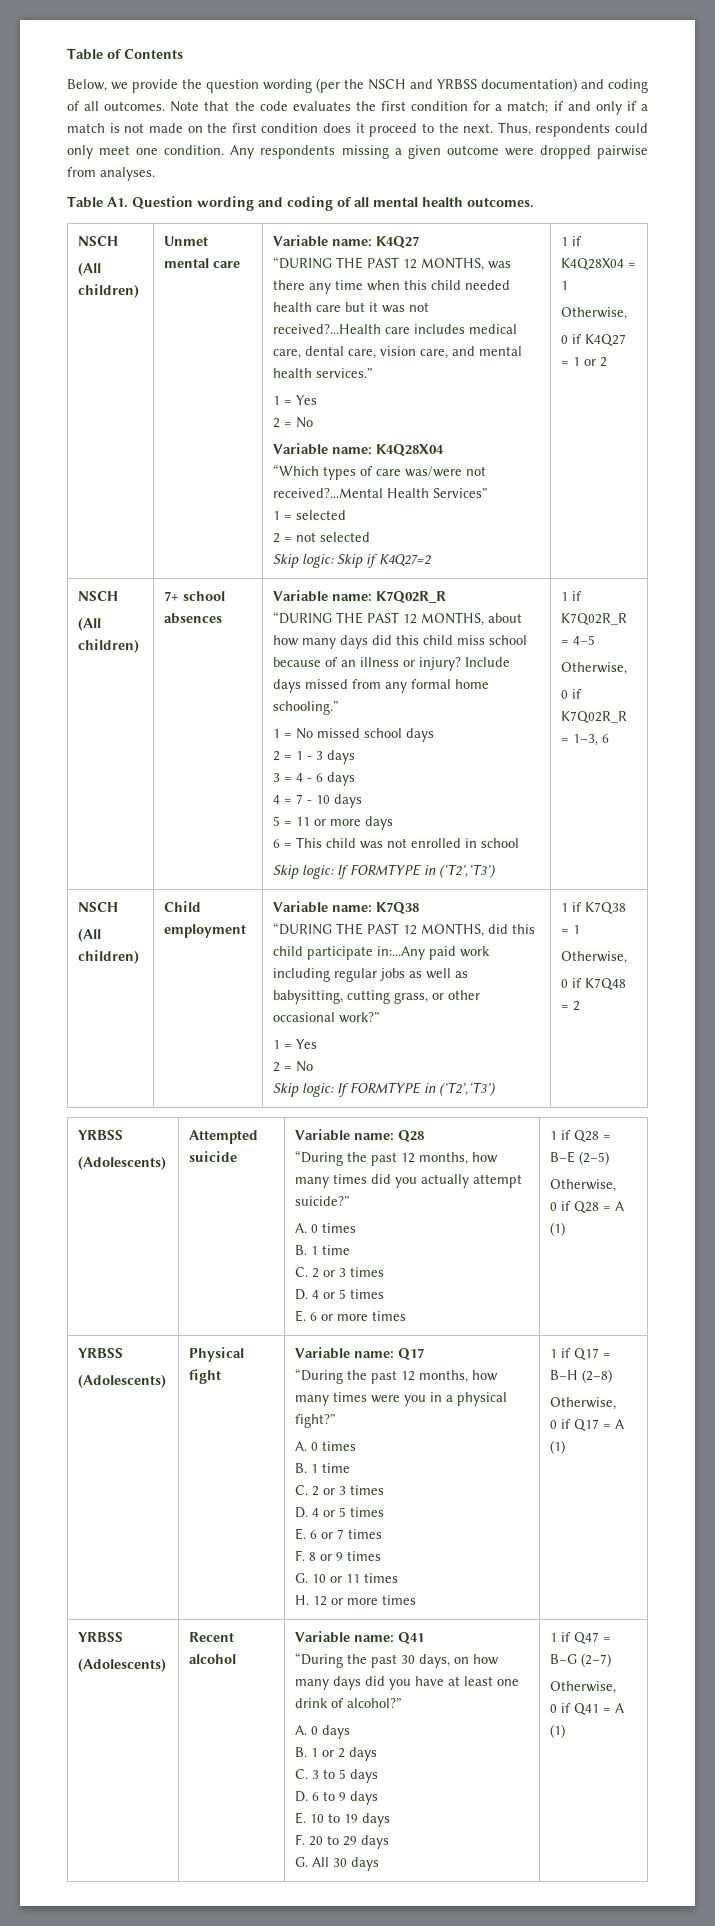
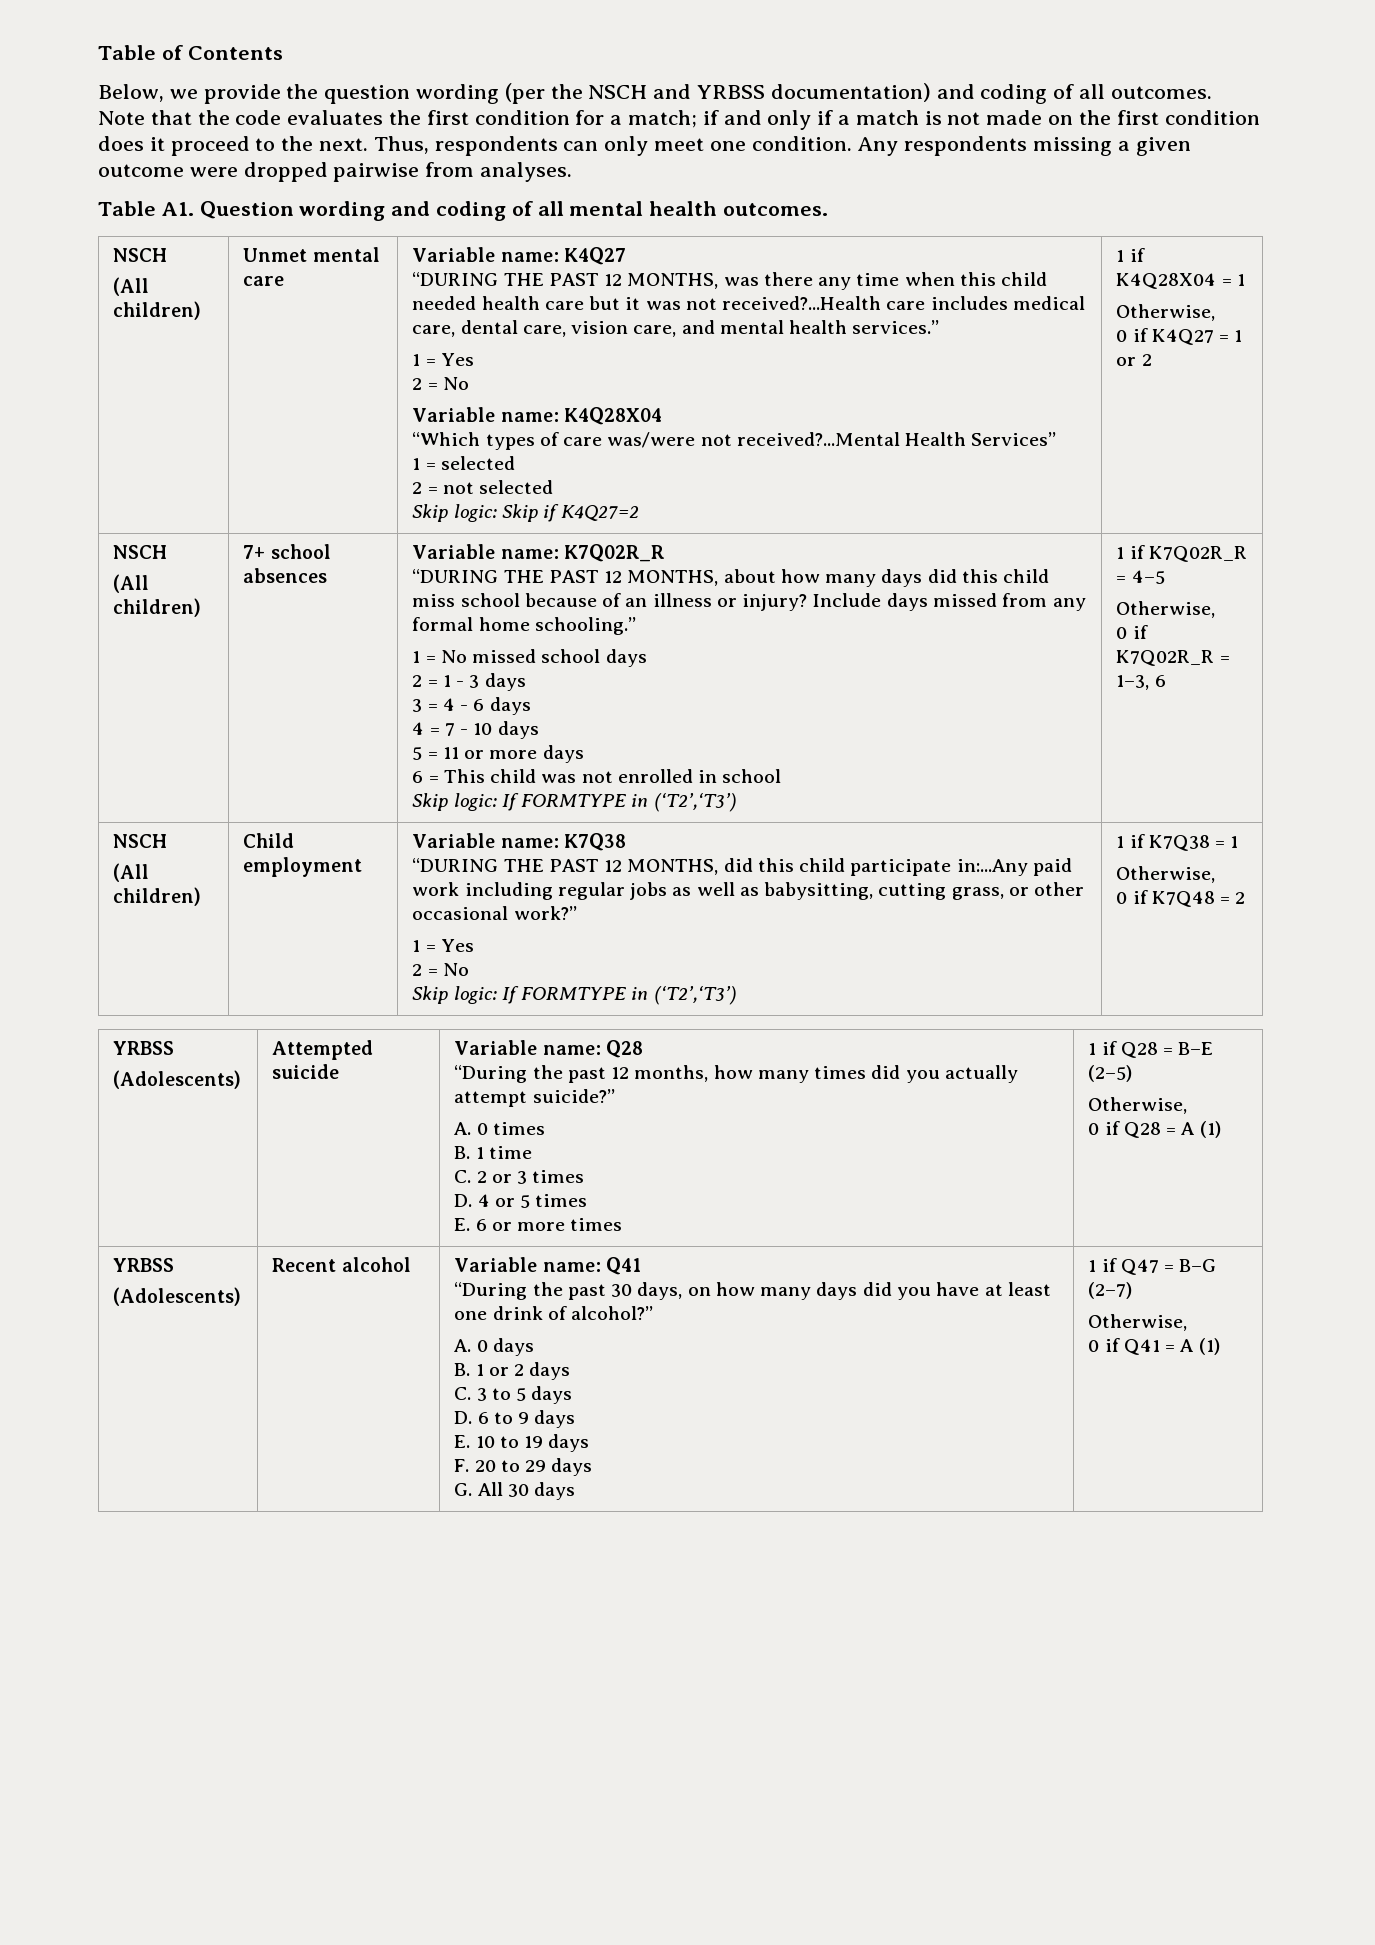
[615,123,648,133] could -> [563,141,599,151] can
[78,1374,167,1388] [189,1347,245,1362] [189,1369,222,1384] [295,1347,425,1360] [295,1368,499,1384] [295,1392,508,1406] [295,1414,337,1428] [295,1441,357,1451] [295,1463,351,1473] [295,1485,385,1496] [295,1507,385,1518] [295,1528,383,1540] [295,1550,382,1561] [295,1573,399,1583] [295,1595,417,1606] [550,1348,612,1360] [550,1369,613,1383] [550,1397,617,1410] [550,1419,625,1431] [550,1440,566,1454] [78,1632,124,1642] // (Adolescents) | Physical fight | Variable name: Q17 // “During the past 12 months, how many times were you in a physical fight?” // A. 0 times // B. 1 time // C. 2 or 3 times // D. 4 or 5 times // E. 6 or 7 times // F. 8 or 9 times // G. 10 or 11 times // H. 12 or more times | 1 if Q17 = B–H (2–8) // Otherwise, // 0 if Q17 = A (1) // YRBSS -> (175, 1265) none

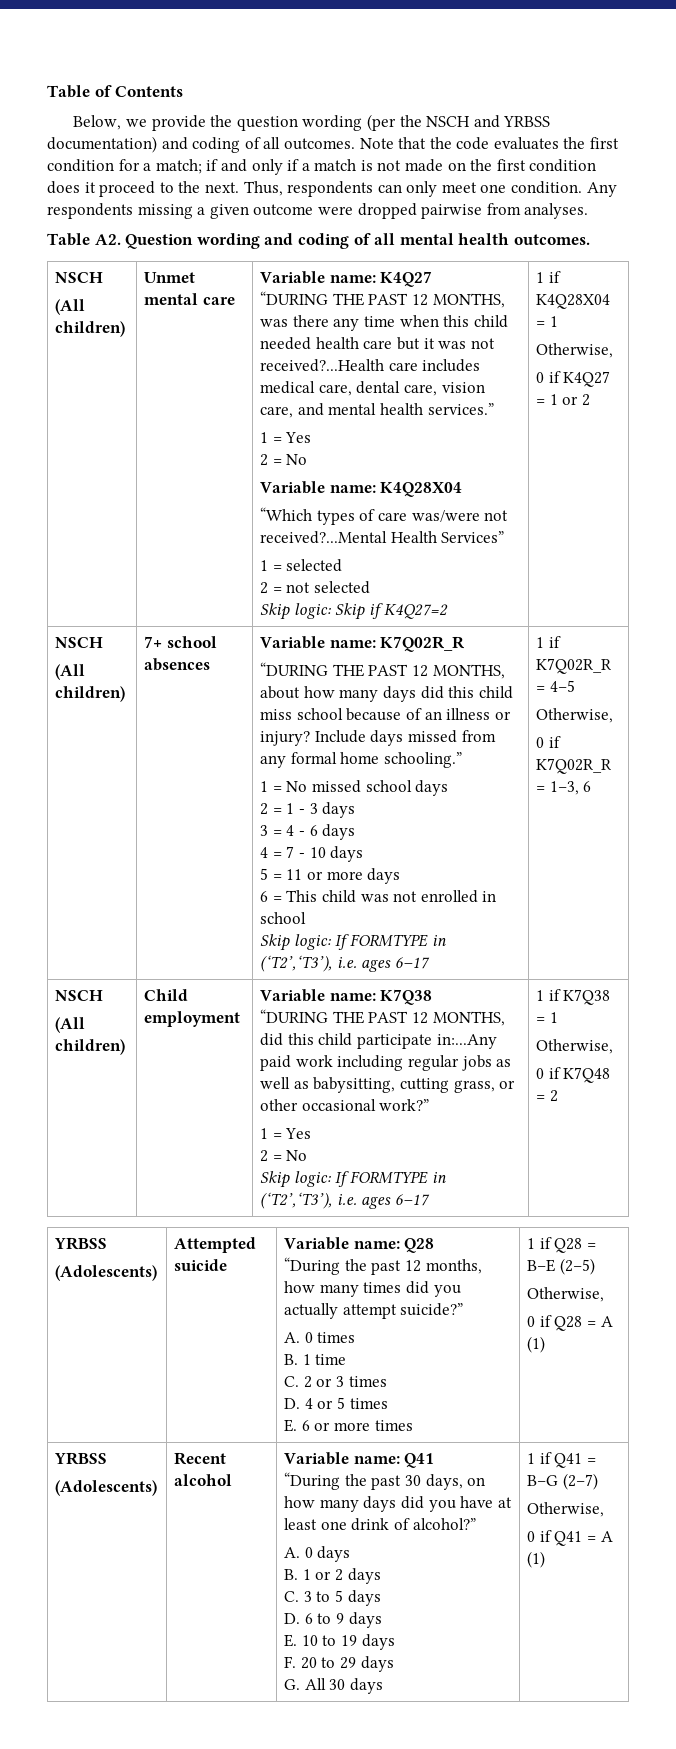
[161,202,194,216] A1. -> [94,234,121,245] A2.
[653,793,737,812] (‘T2’,‘T3’) -> [260,955,430,972] (‘T2’,‘T3’), i.e. ages 6–17
[653,986,737,1005] (‘T2’,‘T3’) -> [260,1192,430,1209] (‘T2’,‘T3’), i.e. ages 6–17
[1120,1259,1159,1275] Q47 -> [554,1453,583,1468] Q41

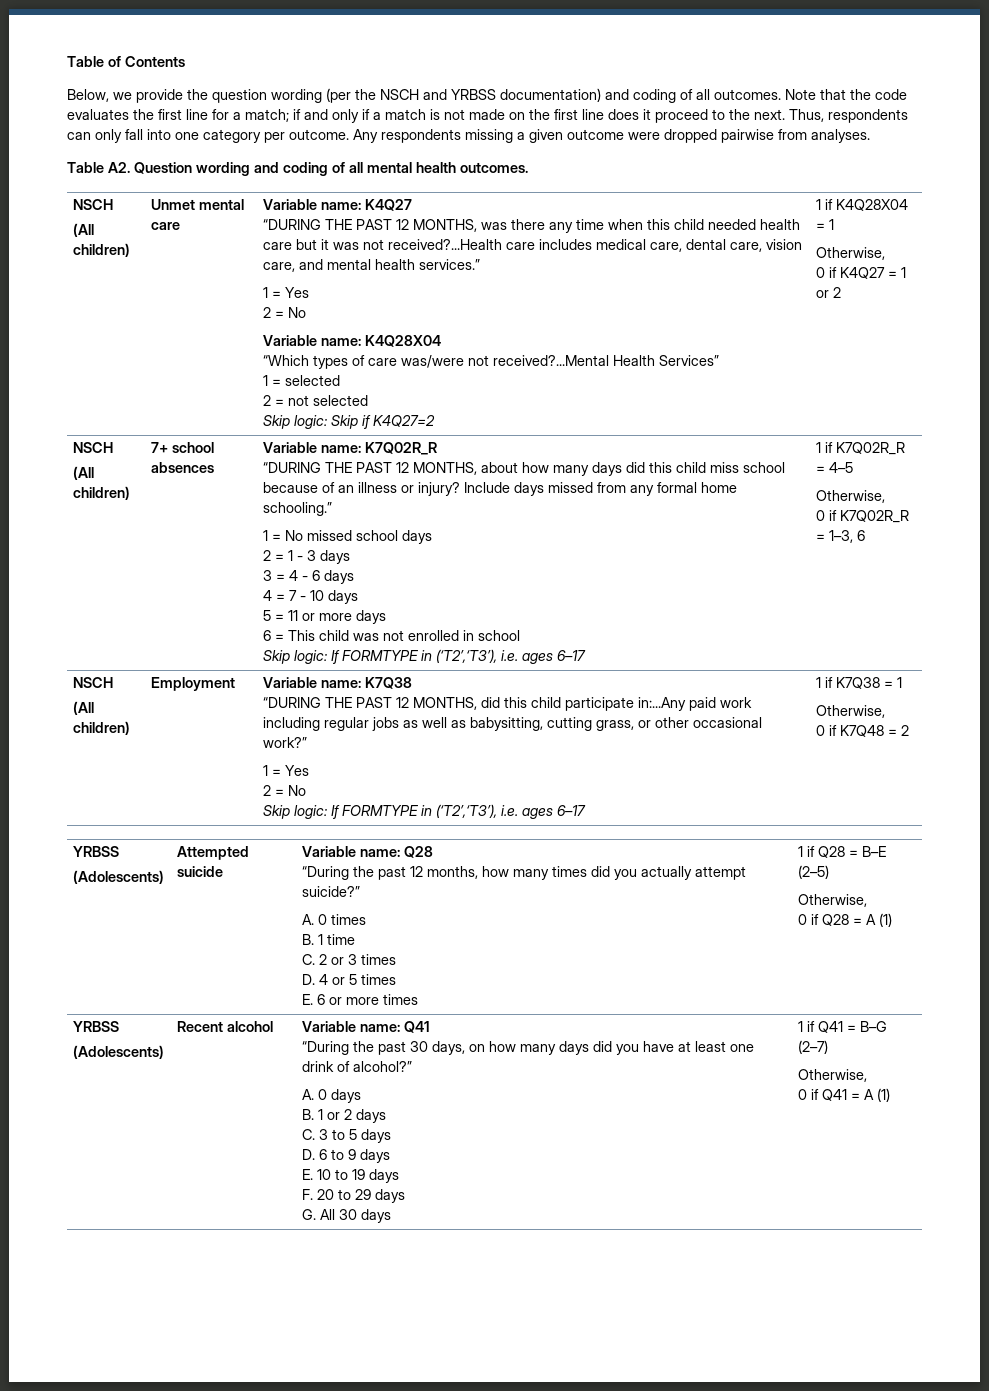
[47,159,114,172] condition -> [186,109,208,120] line
[529,159,597,172] condition -> [582,109,604,120] line
[441,181,583,194] meet one condition. -> [125,129,349,143] fall into one category per outcome.
[144,989,189,1001] [144,1011,241,1027] Child employment -> [151,677,236,691] Employment

